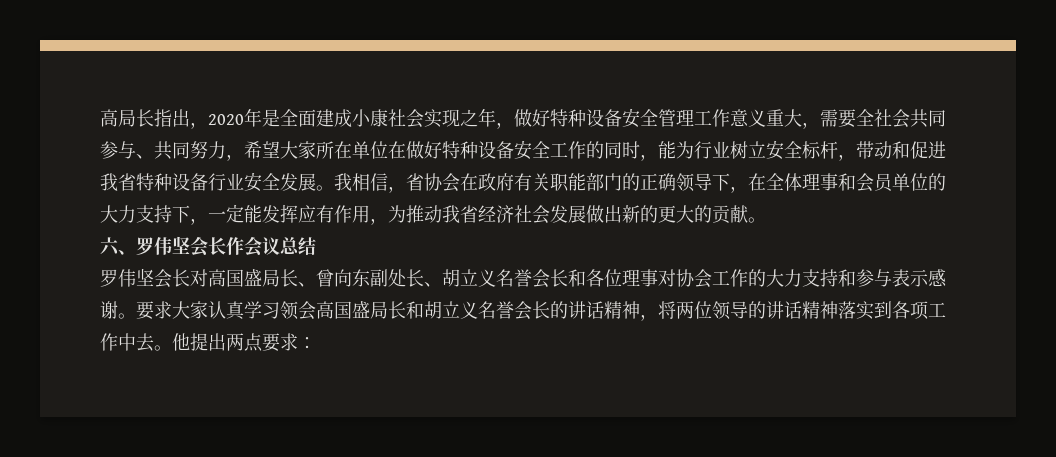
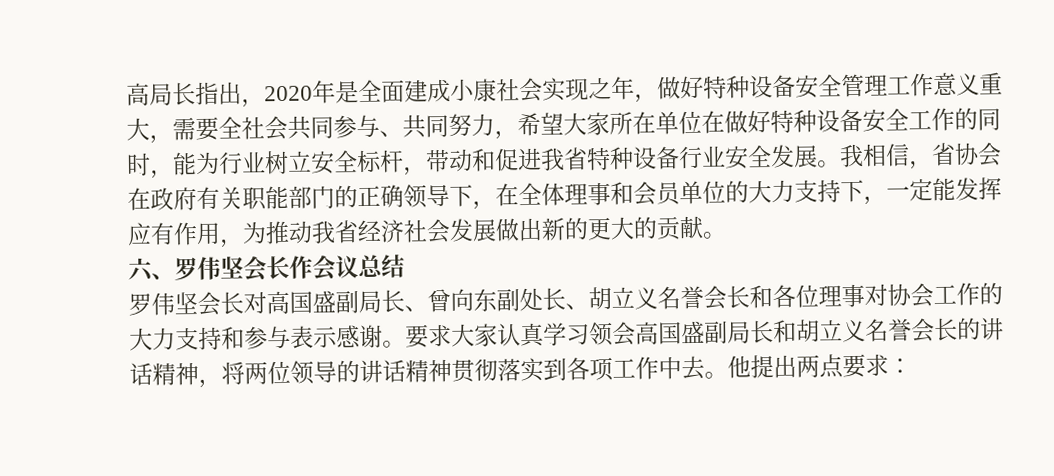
(262, 277) none -> [335,290,359,314] 副
(370, 309) none -> [704,320,728,344] 副
(838, 310) none -> [451,358,498,383] 贯彻

